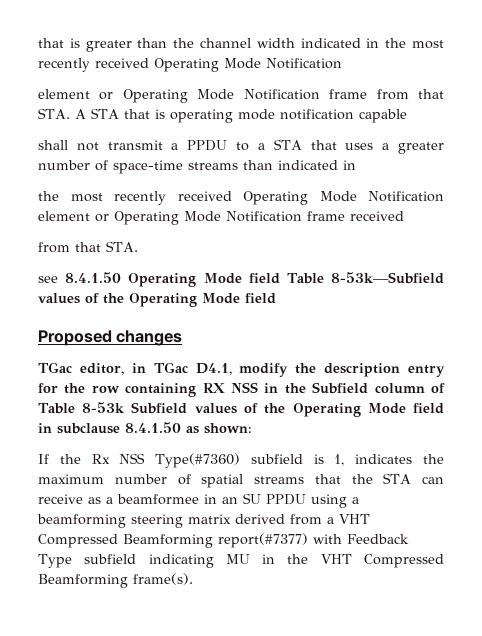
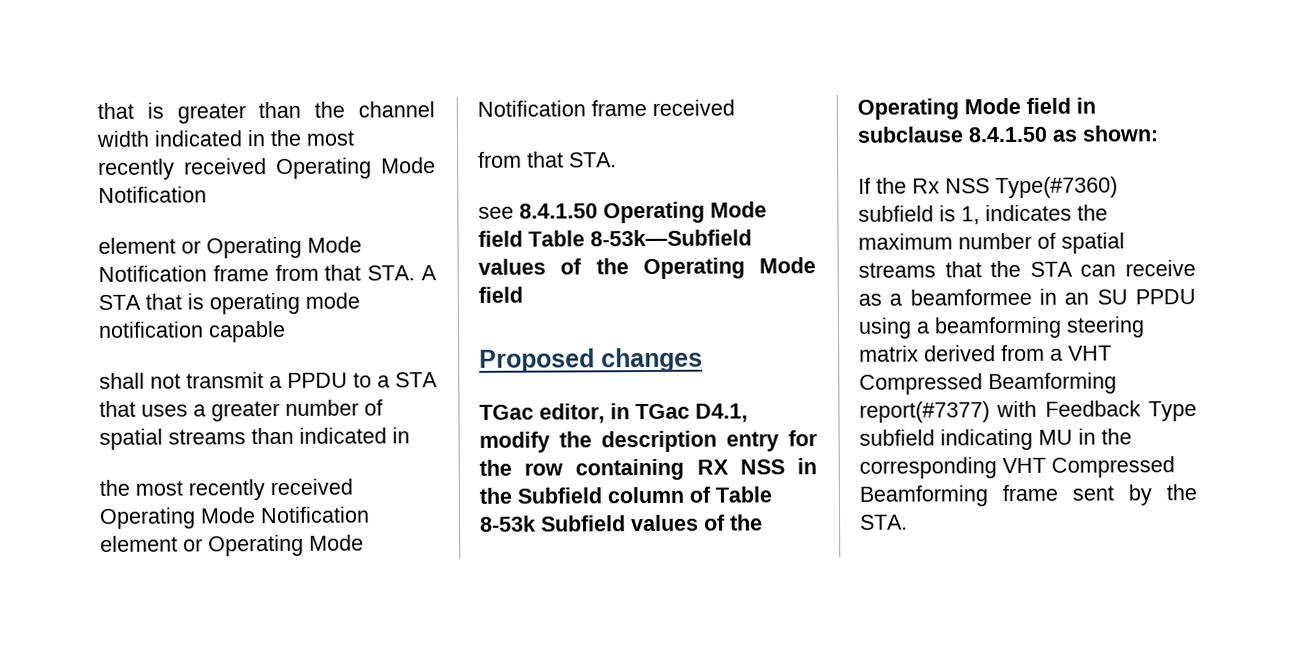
[113,160,183,174] space-time -> [99,428,163,450] spatial
[320,554,444,568] [38,573,193,588] VHT Compressed Beamforming frame(s). -> [859,456,1175,479] [859,484,1197,507] [860,514,908,530] corresponding VHT Compressed Beamforming frame sent by the STA.

